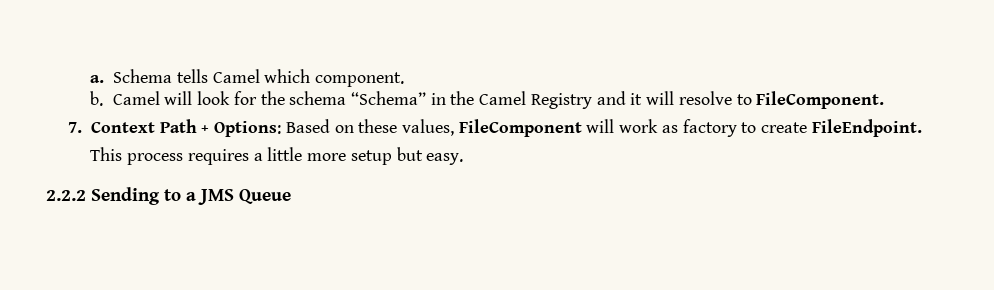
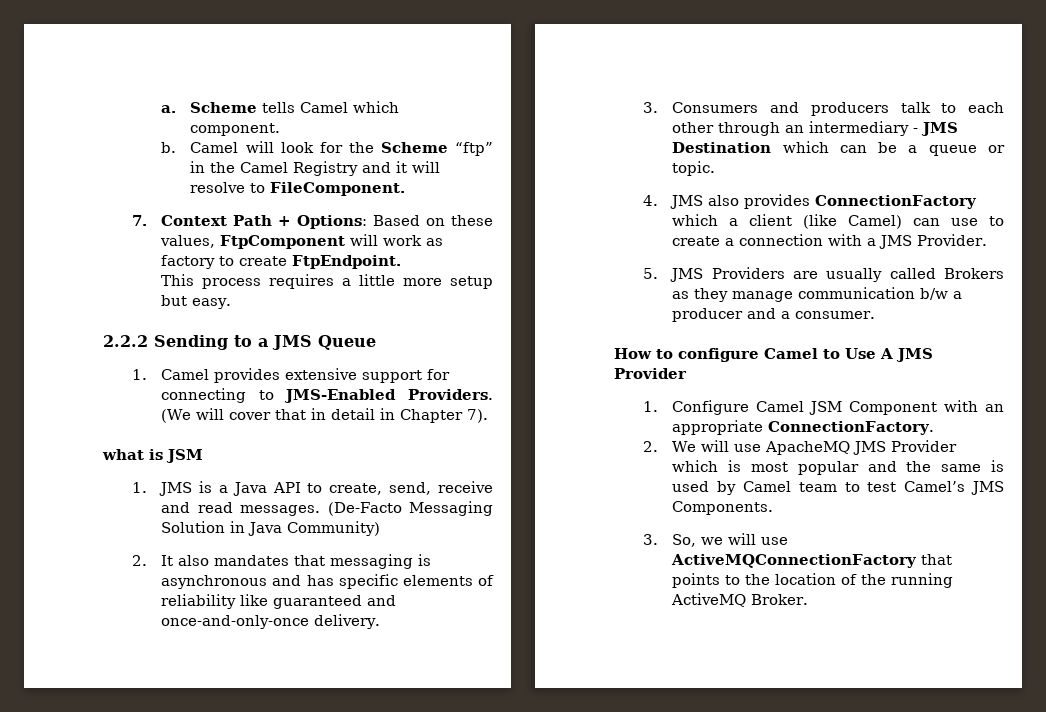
[113,69,173,83] Schema -> [190,102,258,113] Scheme
[289,91,426,105] schema “Schema” -> [380,142,493,156] Scheme “ftp”
[458,119,582,137] FileComponent -> [220,235,346,249] FtpComponent
[811,119,922,137] FileEndpoint. -> [292,255,402,269] FtpEndpoint.
(291, 196) none -> [132,368,451,383] [161,388,493,403] [161,408,489,423] [102,449,203,463] [132,481,493,496] [161,501,494,516] [161,521,381,536] [132,554,432,569] [161,574,494,589] [161,594,397,609] [161,614,381,629] [643,102,1004,116] [672,121,959,136] [672,141,1005,156] [672,161,716,176] [643,194,978,209] [672,214,1004,229] [672,234,988,249] [643,267,1004,282] [672,287,963,302] [672,308,876,322] [614,348,933,362] [614,368,687,379] [643,400,1004,415] [672,420,935,435] [643,440,958,455] [672,460,1004,475] [672,481,1004,495] [672,501,774,515] [643,533,789,547] [671,554,953,568] [672,573,954,588] [671,593,809,607] // 1. Camel provides extensive support for connecting to JMS-Enabled Providers. (We will cover that in detail in Chapter 7). // what is JSM // 1. JMS is a Java API to create, send, receive and read messages. (De-Facto Messaging Solution in Java Community) // 2. It also mandates that messaging is asynchronous and has specific elements of reliability like guaranteed and once-and-only-once delivery. // 3. Consumers and producers talk to each other through an intermediary - JMS Destination which can be a queue or topic. // 4. JMS also provides ConnectionFactory which a client (like Camel) can use to create a connection with a JMS Provider. // 5. JMS Providers are usually called Brokers as they manage communication b/w a producer and a consumer. // How to configure Camel to Use A JMS Provider // 1. Configure Camel JSM Component with an appropriate ConnectionFactory. // 2. We will use ApacheMQ JMS Provider which is most popular and the same is used by Camel team to test Camel’s JMS Components. // 3. So, we will use ActiveMQConnectionFactory that points to the location of the running ActiveMQ Broker.

